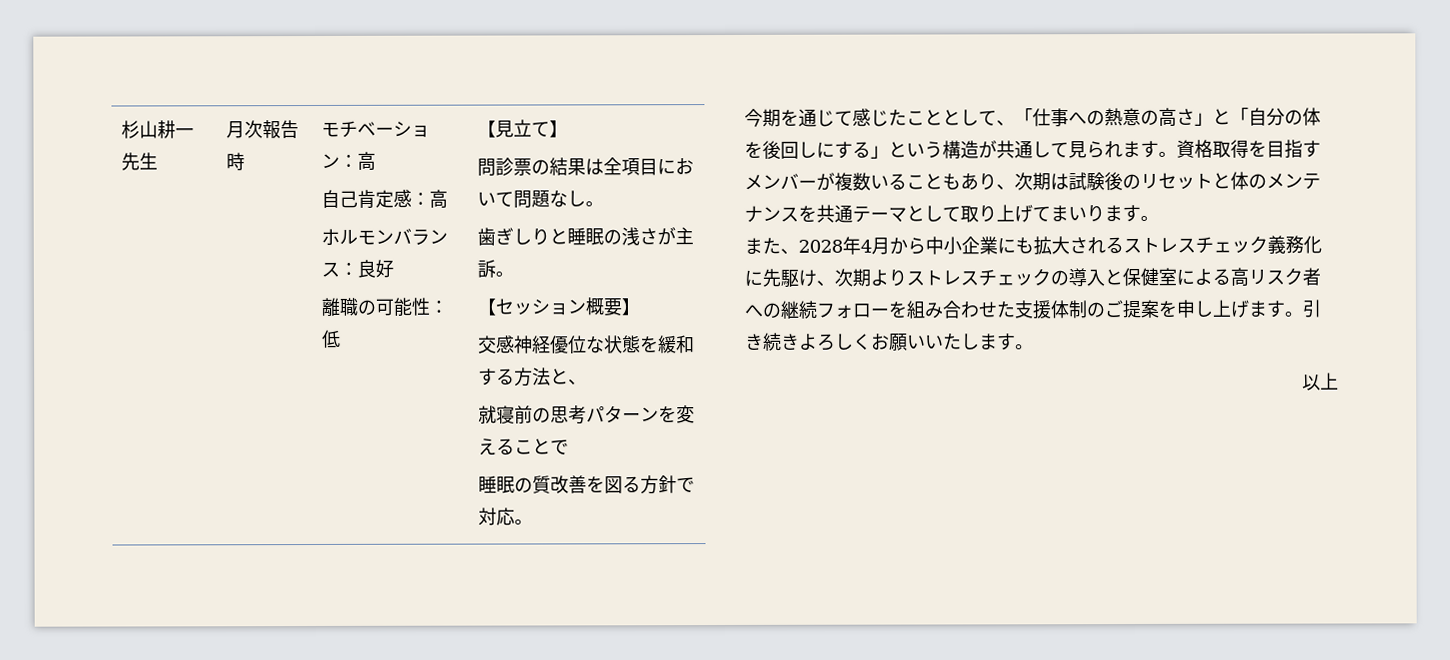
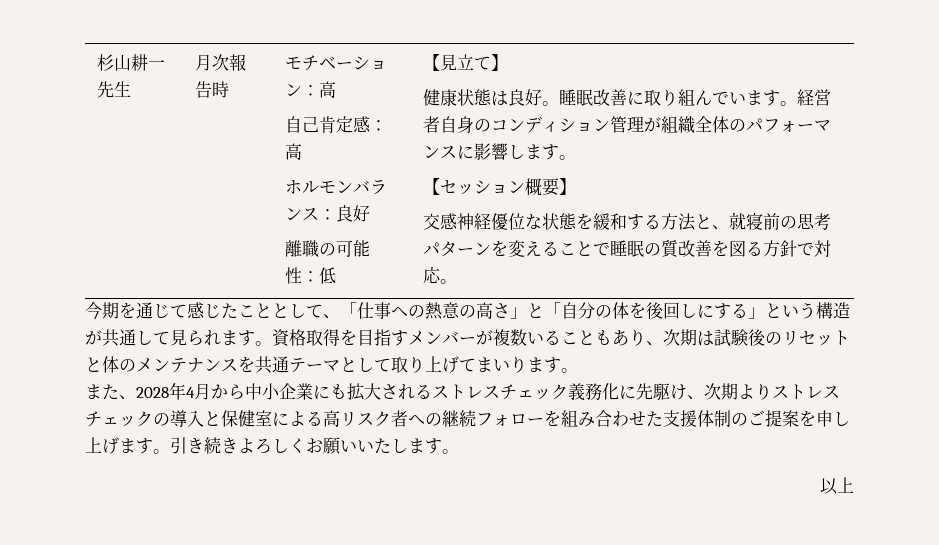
[476,157,694,177] [476,190,604,209] [476,227,694,246] [476,259,496,278] 問診票の結果は全項目において問題なし。 // 歯ぎしりと睡眠の浅さが主訴 -> [422,89,831,106] [422,116,831,133] [422,143,559,160] 健康状態は良好。睡眠改善に取り組んでいます。経営者自身のコンディション管理が組織全体のパフォーマンスに影響します
(587, 382) // -> (729, 227) none
(569, 447) // -> (610, 249) none

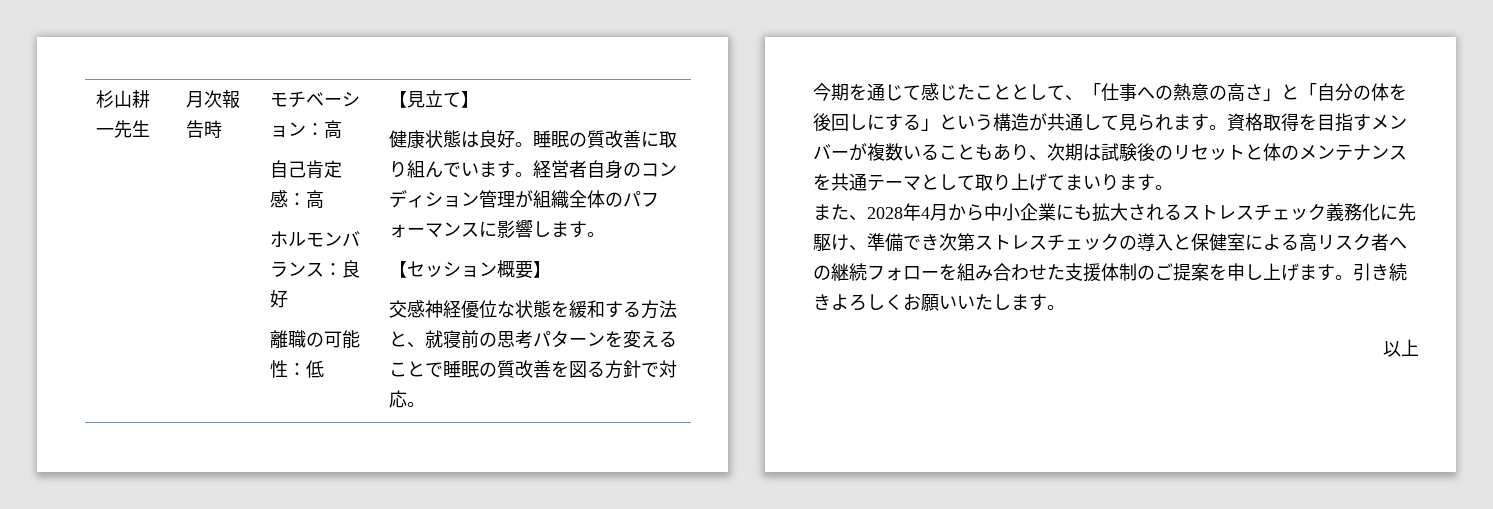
(593, 97) none -> [569,130,606,148] の質
[704,383,772,400] 次期より -> [867,233,975,252] 準備でき次第

